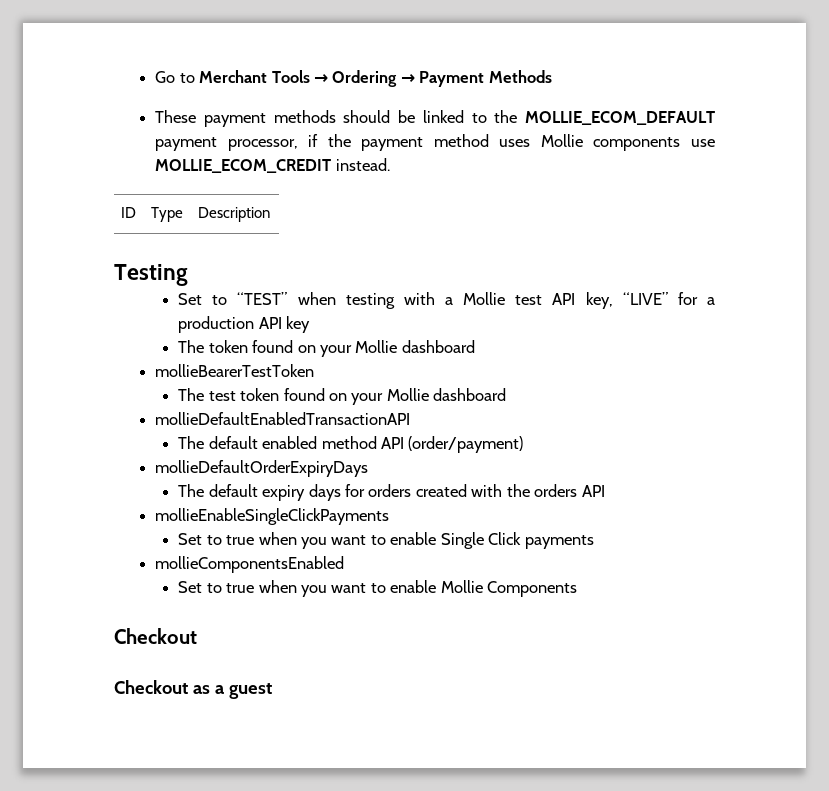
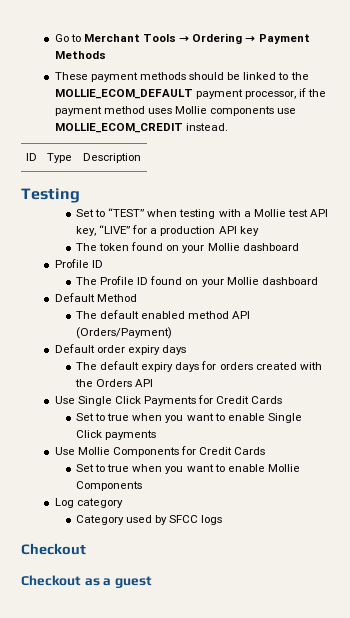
[155,364,315,377] [178,388,507,405] [155,412,411,425] mollieBearerTestToken // The test token found on your Mollie dashboard // mollieDefaultEnabledTransactionAPI -> [54,259,103,268] [75,276,318,287] [54,293,137,302] Profile ID // The Profile ID found on your Mollie dashboard // Default Method
[408,436,524,453] [155,460,369,477] (order/payment) // mollieDefaultOrderExpiryDays -> [75,327,172,339] [54,344,187,355] (Orders/Payment) // Default order expiry days
[534,484,578,497] orders -> [96,379,133,387] Orders
[155,508,390,525] mollieEnableSingleClickPayments -> [54,395,283,406] Use Single Click Payments for Credit Cards
[155,556,345,573] mollieComponentsEnabled -> [54,446,266,457] Use Mollie Components for Credit Cards
(578, 589) none -> [54,498,123,508] [75,515,223,525] // Log category // Category used by SFCC logs

